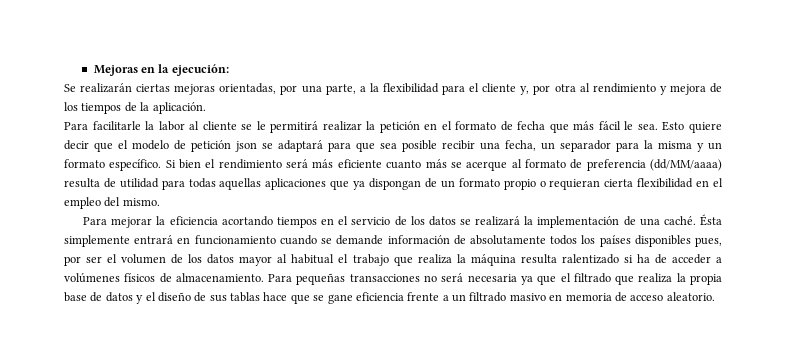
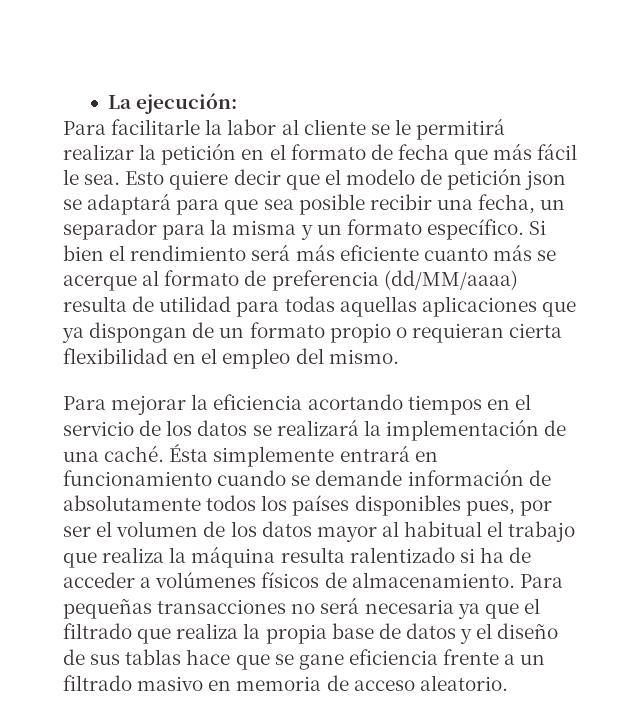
[93,64,229,76] [64,83,722,95] [64,102,206,114] Mejoras en la ejecución: // Se realizarán ciertas mejoras orientadas, por una parte, a la flexibilidad para el cliente y, por otra al rendimiento y mejora de los tiempos de la aplicación. -> [107,93,238,114] La ejecución:

